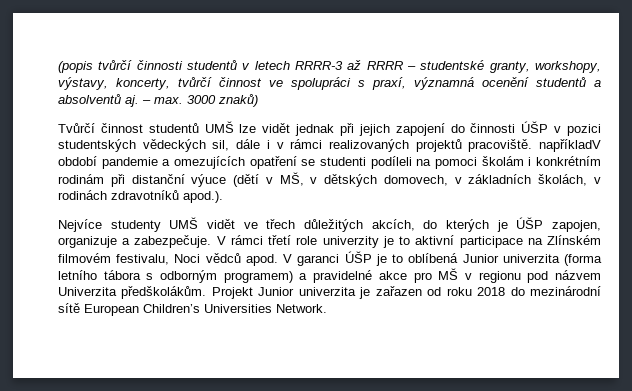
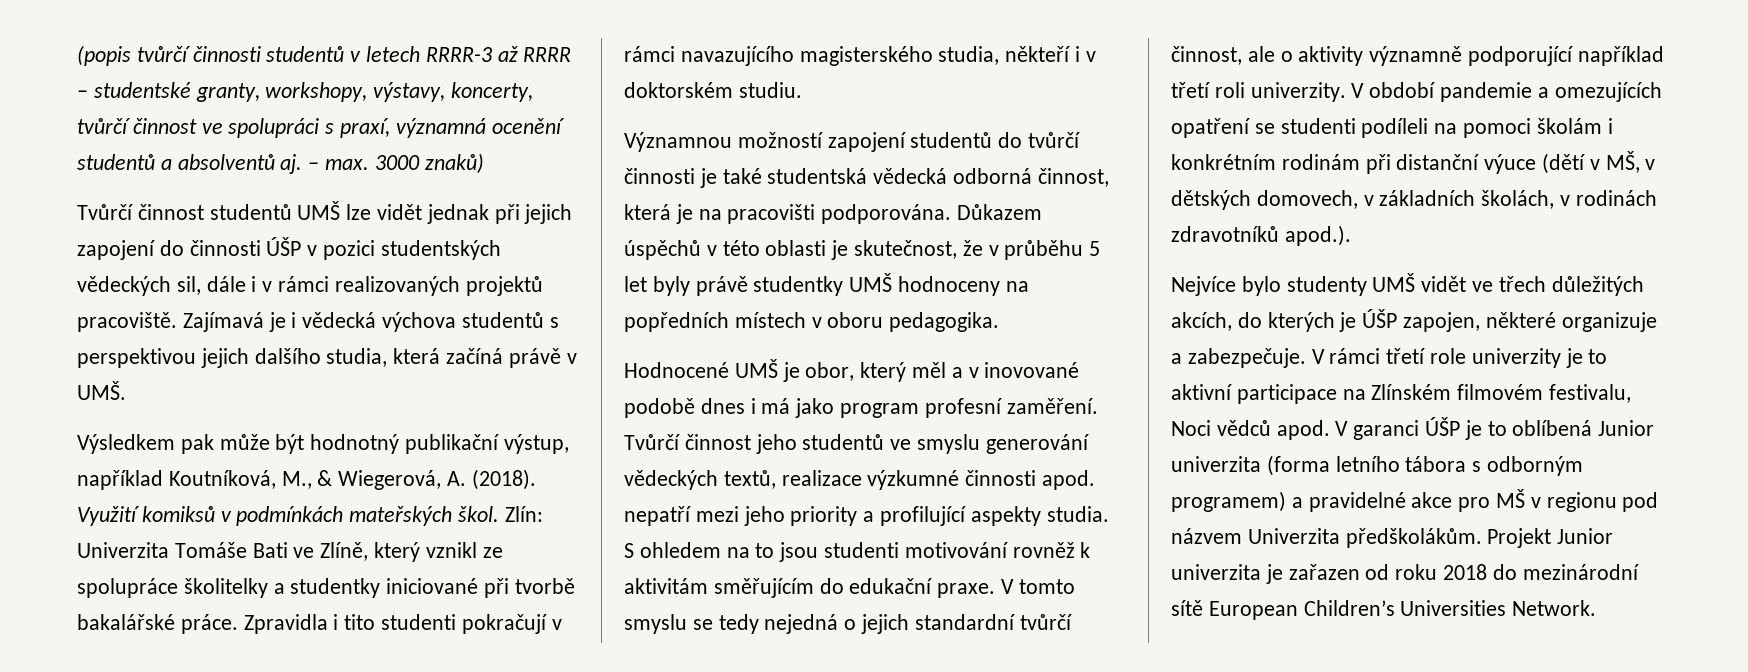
[538,139,601,152] napříkladV -> [182,312,559,332] [77,348,577,368] [77,381,126,400] [77,434,569,454] [77,469,536,490] [77,506,543,526] [77,542,503,562] [77,578,575,598] [77,614,562,634] [624,46,1096,66] [624,82,802,98] [624,132,1081,152] [624,168,1109,188] [624,204,1043,224] [624,240,1101,260] [624,273,1029,296] [624,312,1000,332] [624,359,1080,382] [624,398,1098,418] [624,434,1089,454] [624,470,1096,490] [624,506,1109,526] [624,542,1091,562] [624,578,1075,598] [624,614,1072,634] [1171,46,1664,66] [1171,82,1365,102] Zajímavá je i vědecká výchova studentů s perspektivou jejich dalšího studia, která začíná právě v UMŠ. // Výsledkem pak může být hodnotný publikační výstup, například Koutníková, M., & Wiegerová, A. (2018). Využití komiksů v podmínkách mateřských škol. Zlín: Univerzita Tomáše Bati ve Zlíně, který vznikl ze spolupráce školitelky a studentky iniciované při tvorbě bakalářské práce. Zpravidla i tito studenti pokračují v rámci navazujícího magisterského studia, někteří i v doktorském studiu. // Významnou možností zapojení studentů do tvůrčí činnosti je také studentská vědecká odborná činnost, která je na pracovišti podporována. Důkazem úspěchů v této oblasti je skutečnost, že v průběhu 5 let byly právě studentky UMŠ hodnoceny na popředních místech v oboru pedagogika. // Hodnocené UMŠ je obor, který měl a v inovované podobě dnes i má jako program profesní zaměření. Tvůrčí činnost jeho studentů ve smyslu generování vědeckých textů, realizace výzkumné činnosti apod. nepatří mezi jeho priority a profilující aspekty studia. S ohledem na to jsou studenti motivování rovněž k aktivitám směřujícím do edukační praxe. V tomto smyslu se tedy nejedná o jejich standardní tvůrčí činnost, ale o aktivity významně podporující například třetí roli univerzity. V
(102, 225) none -> [1241,276,1281,296] bylo
(602, 226) none -> [1485,312,1556,328] některé

